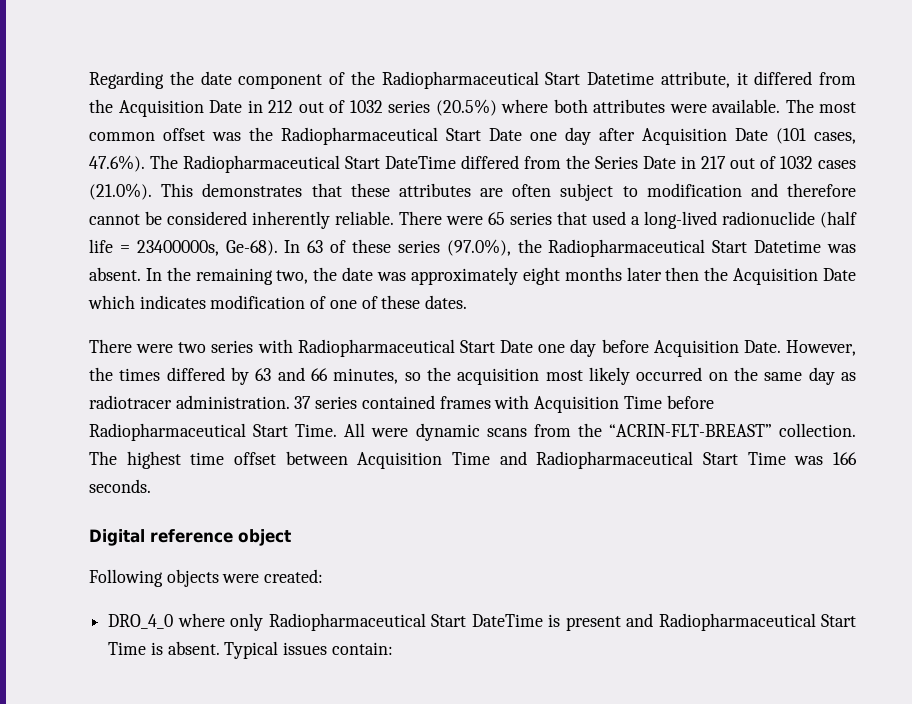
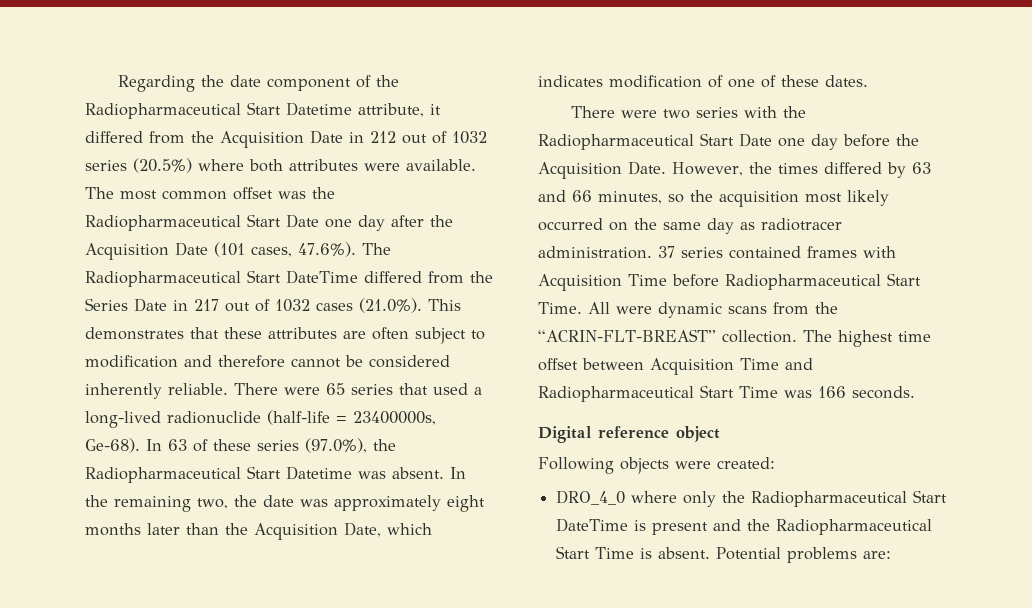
(635, 134) none -> [430,215,453,227] the
[820,211,857,228] [89,239,113,253] (half life -> [267,410,330,425] (half-life
[665,267,857,285] then the Acquisition Date -> [186,522,381,540] than the Acquisition Date,
(293, 346) none -> [782,106,806,118] the
(649, 346) none -> [896,134,919,146] the
(264, 622) none -> [722,491,746,503] the
(654, 620) none -> [747,519,771,531] the
[224,641,393,659] Typical issues contain: -> [716,547,892,563] Potential problems are:

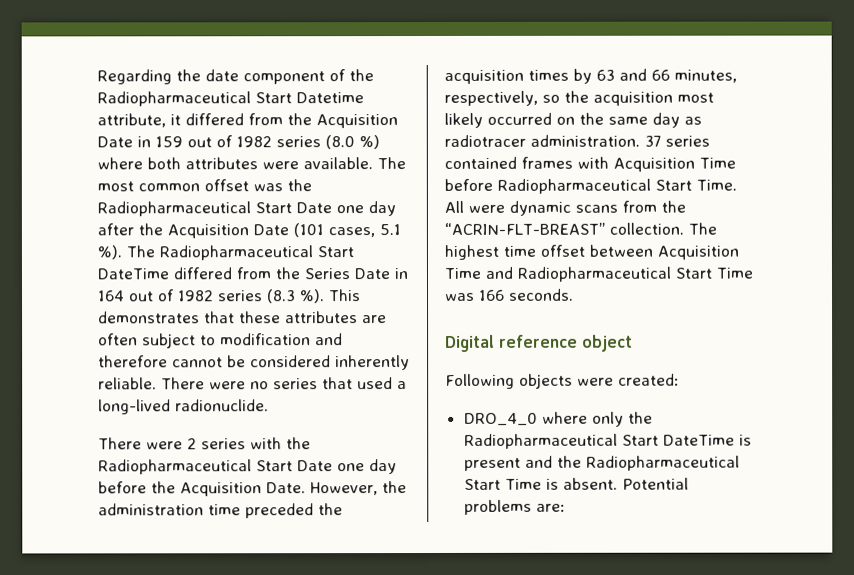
[370,131,487,144] [85,158,192,173] 212 out of 1032 series (20.5%) -> [155,135,380,150] 159 out of 1982 series (8.0 %)
[298,242,356,257] 47.6%). -> [379,224,401,236] [97,245,122,260] 5.1 %).
[194,298,422,313] 217 out of 1032 cases (21.0%). -> [98,289,325,304] 164 out of 1982 series (8.3 %).
[326,383,345,395] 65 -> [250,381,269,390] no
[167,410,436,425] [85,438,396,453] [85,466,466,483] [85,495,485,512] [85,522,432,540] [538,75,868,88] [570,106,690,119] radionuclide (half-life = 23400000s, Ge-68). In 63 of these series (97.0%), the Radiopharmaceutical Start Datetime was absent. In the remaining two, the date was approximately eight months later than the Acquisition Date, which indicates modification of one of these dates. // There were two -> [175,399,269,412] [98,437,197,450] radionuclide. // There were 2
[778,162,882,174] times differed -> [98,503,343,519] [444,69,569,84] administration time preceded the acquisition times
(662, 197) none -> [444,90,538,106] respectively,

